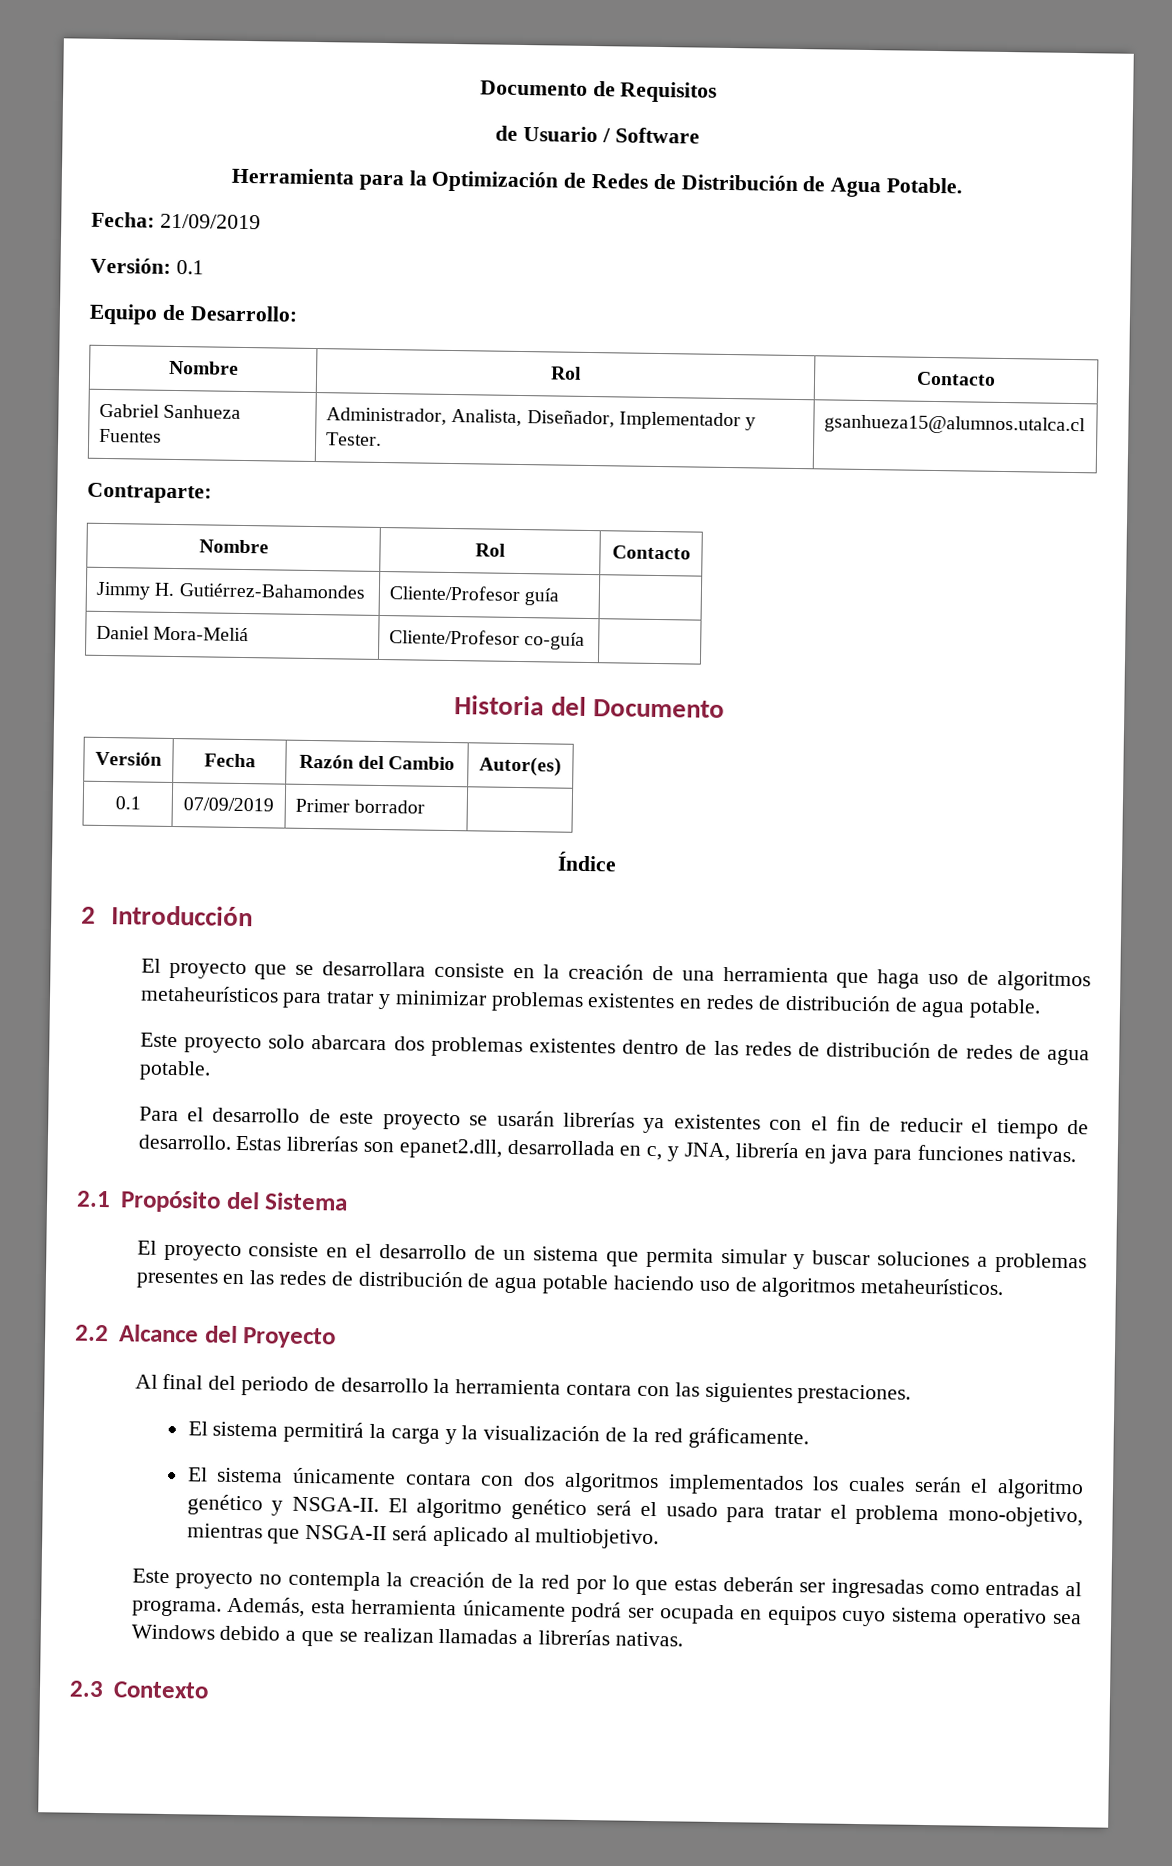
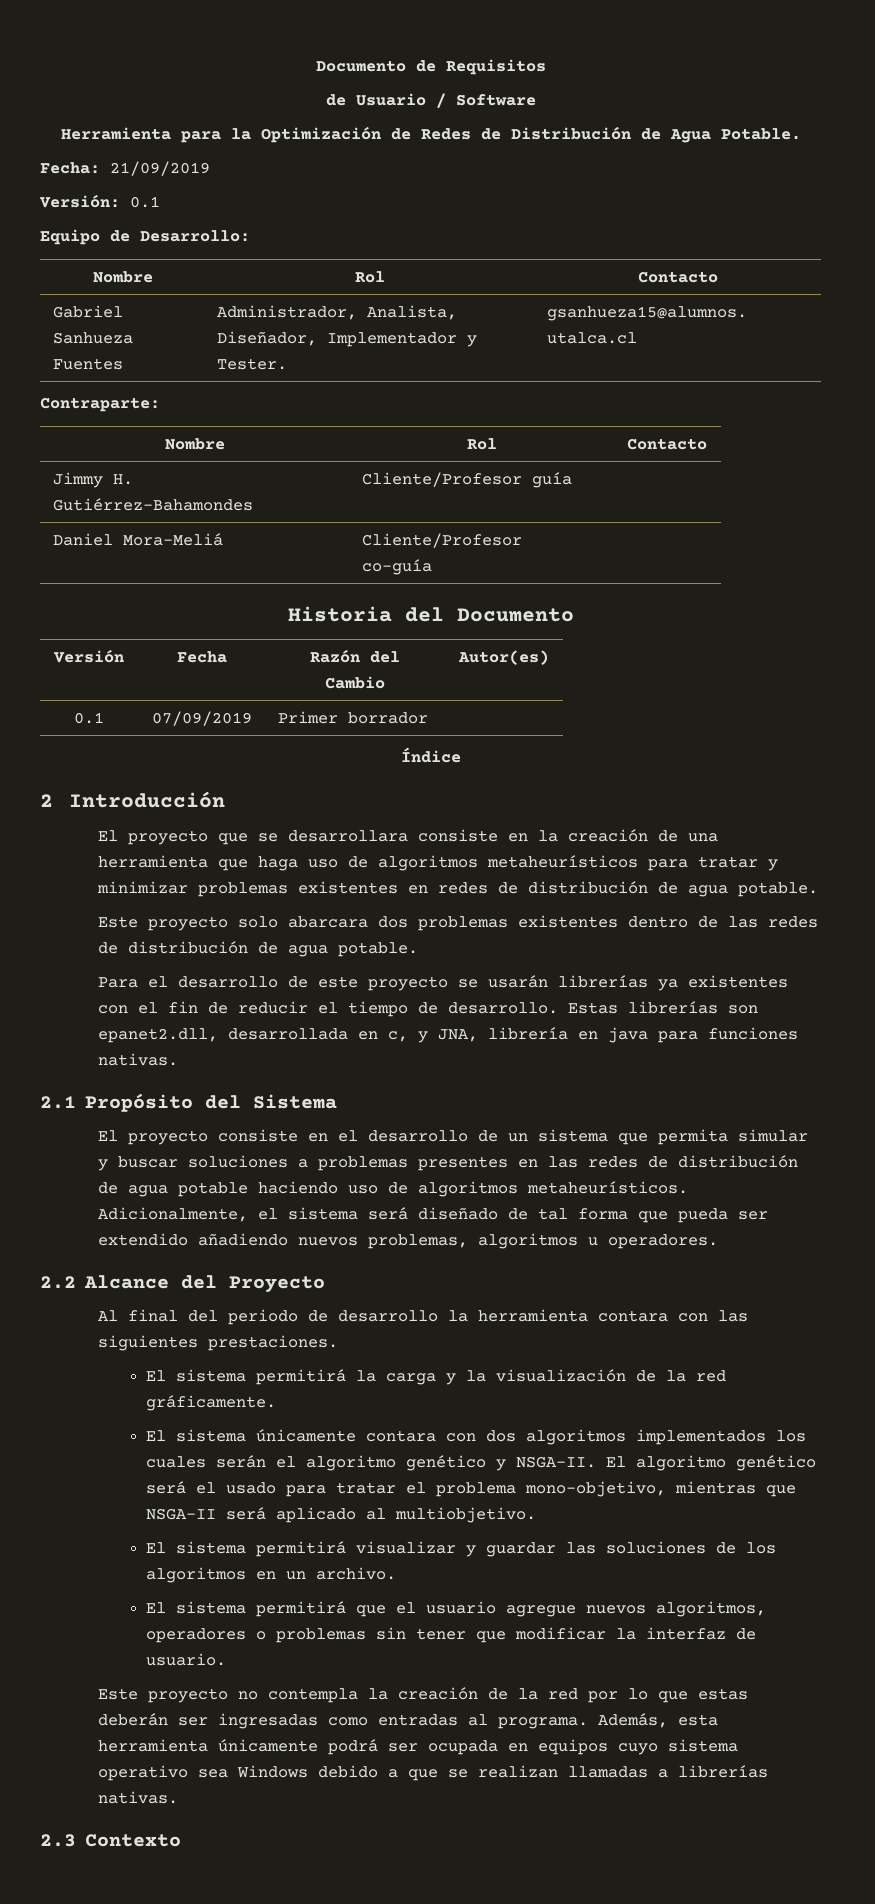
[965,1044,1041,1060] redes de -> (279, 948) none
(1005, 1287) none -> [98,1207,769,1223] [98,1233,719,1249] Adicionalmente, el sistema será diseñado de tal forma que pueda ser extendido añadiendo nuevos problemas, algoritmos u operadores.
(660, 1539) none -> [146,1541,777,1557] [146,1567,397,1583] [146,1601,767,1617] [146,1627,757,1643] [146,1653,227,1666] // El sistema permitirá visualizar y guardar las soluciones de los algoritmos en un archivo. // El sistema permitirá que el usuario agregue nuevos algoritmos, operadores o problemas sin tener que modificar la interfaz de usuario.

